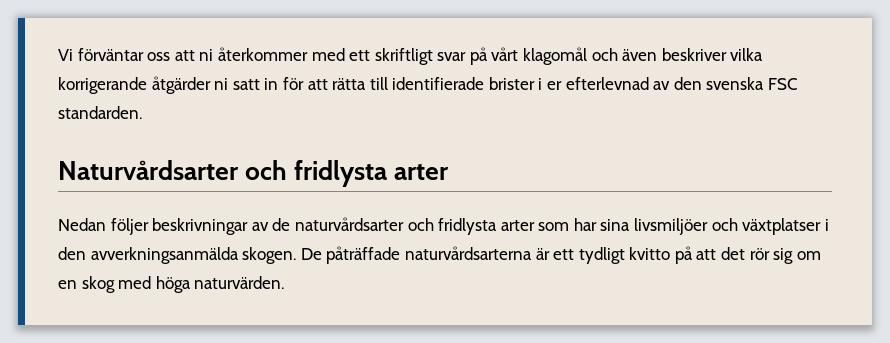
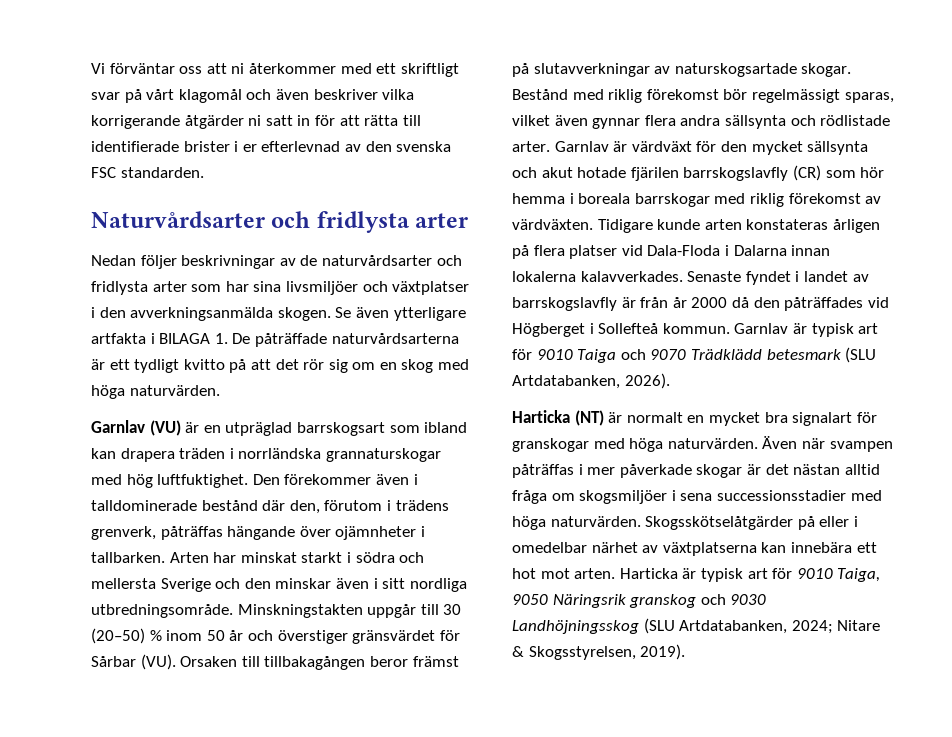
(297, 255) none -> [335,307,466,321] [91,333,228,344] Se även ytterligare artfakta i BILAGA 1.
(285, 282) none -> [91,420,468,436] [91,448,441,462] [91,474,418,488] [91,500,449,514] [91,526,425,540] [91,552,425,563] [91,578,467,592] [91,604,462,618] [91,628,460,644] [91,654,459,670] [512,63,852,77] [512,89,894,103] [512,115,891,129] [512,141,869,155] [512,165,885,181] [512,193,882,207] [512,219,880,233] [512,245,831,259] [512,271,869,285] [512,297,889,311] [512,323,879,337] [512,347,877,363] [512,373,670,389] [512,410,877,426] [512,436,893,452] [512,464,880,478] [512,490,882,504] [512,516,858,530] [512,542,877,556] [512,568,881,582] [512,594,767,608] [512,618,881,634] [512,644,686,660] // Garnlav (VU) är en utpräglad barrskogsart som ibland kan drapera träden i norrländska grannaturskogar med hög luftfuktighet. Den förekommer även i talldominerade bestånd där den, förutom i trädens grenverk, påträffas hängande över ojämnheter i tallbarken. Arten har minskat starkt i södra och mellersta Sverige och den minskar även i sitt nordliga utbredningsområde. Minskningstakten uppgår till 30 (20–50) % inom 50 år och överstiger gränsvärdet för Sårbar (VU). Orsaken till tillbakagången beror främst på slutavverkningar av naturskogsartade skogar. Bestånd med riklig förekomst bör regelmässigt sparas, vilket även gynnar flera andra sällsynta och rödlistade arter. Garnlav är värdväxt för den mycket sällsynta och akut hotade fjärilen barrskogslavfly (CR) som hör hemma i boreala barrskogar med riklig förekomst av värdväxten. Tidigare kunde arten konstateras årligen på flera platser vid Dala-Floda i Dalarna innan lokalerna kalavverkades. Senaste fyndet i landet av barrskogslavfly är från år 2000 då den påträffades vid Högberget i Sollefteå kommun. Garnlav är typisk art för 9010 Taiga och 9070 Trädklädd betesmark (SLU Artdatabanken, 2026). // Harticka (NT) är normalt en mycket bra signalart för granskogar med höga naturvärden. Även när svampen påträffas i mer påverkade skogar är det nästan alltid fråga om skogsmiljöer i sena successionsstadier med höga naturvärden. Skogsskötselåtgärder på eller i omedelbar närhet av växtplatserna kan innebära ett hot mot arten. Harticka är typisk art för 9010 Taiga, 9050 Näringsrik granskog och 9030 Landhöjningsskog (SLU Artdatabanken, 2024; Nitare & Skogsstyrelsen, 2019).

